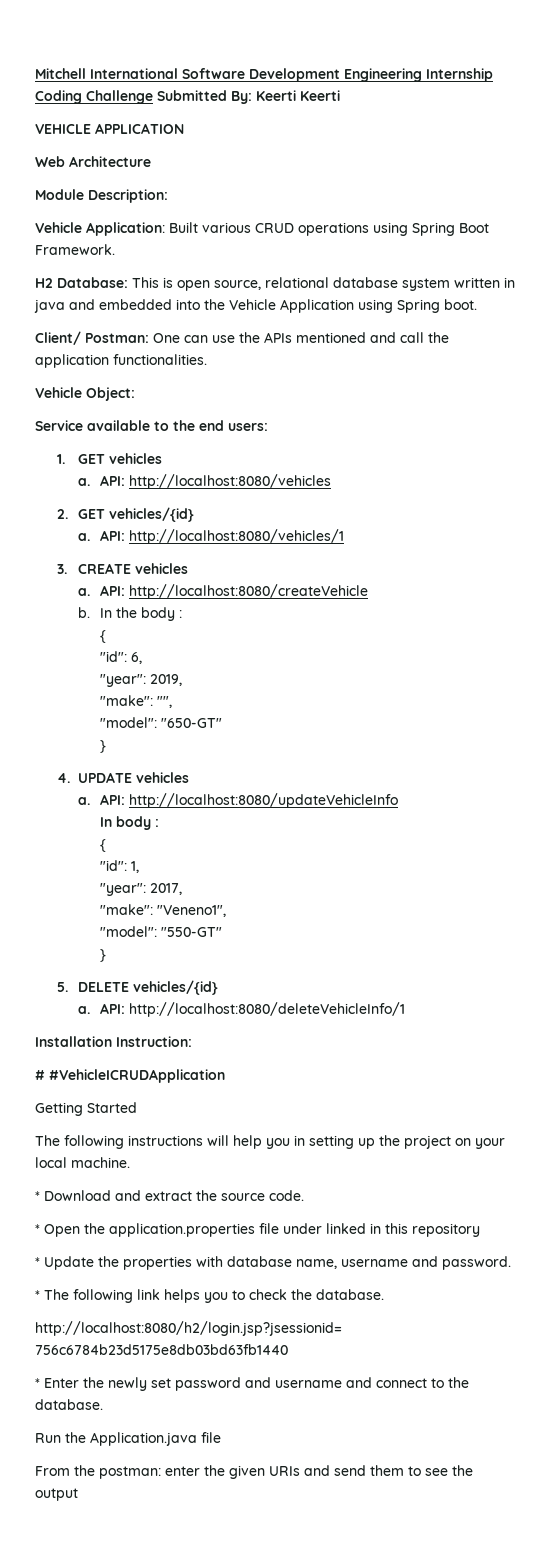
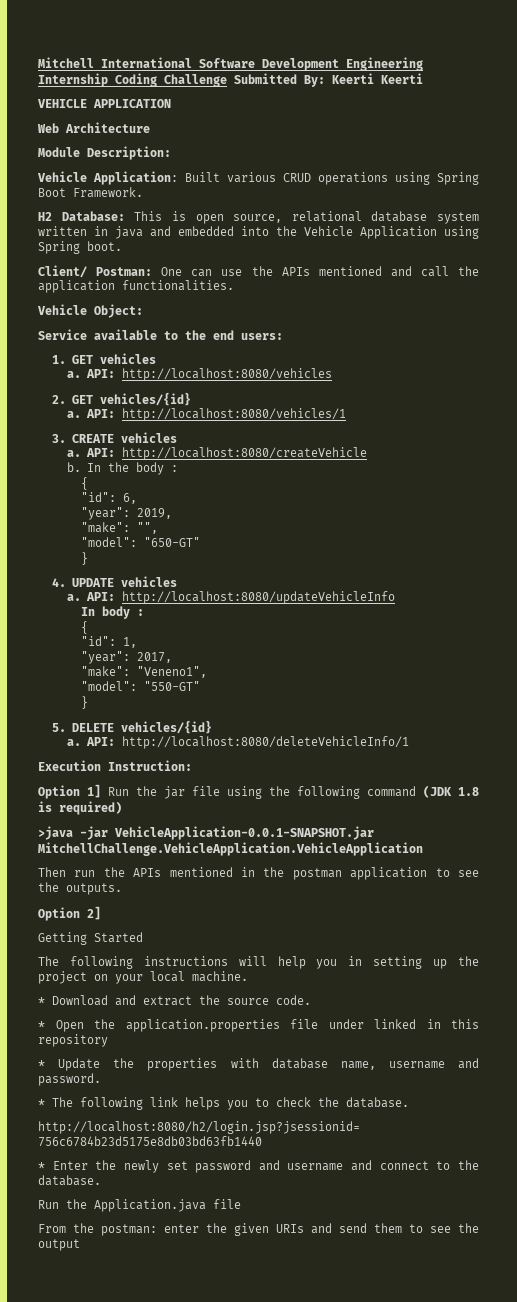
[35,1036,112,1047] Installation -> [38,760,101,771] Execution
[35,1069,225,1083] # #VehicleICRUDApplication -> [38,784,479,799] [38,801,122,815] [38,826,374,840] [38,842,423,856] [38,867,479,880] [38,882,122,895] [38,906,101,921] Option 1] Run the jar file using the following command (JDK 1.8 is required) // >java -jar VehicleApplication-0.0.1-SNAPSHOT.jar MitchellChallenge.VehicleApplication.VehicleApplication // Then run the APIs mentioned in the postman application to see the outputs. // Option 2]

